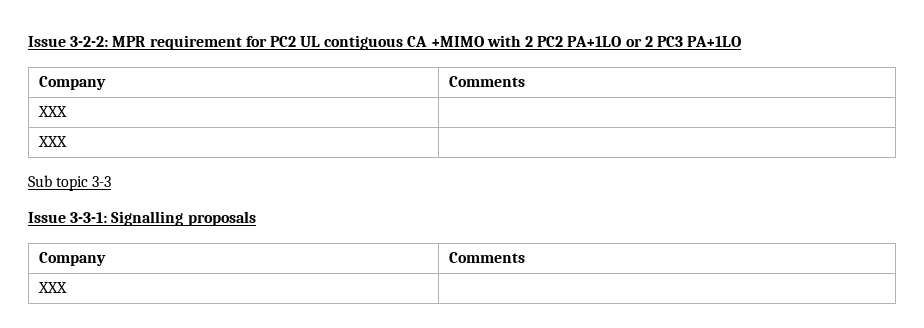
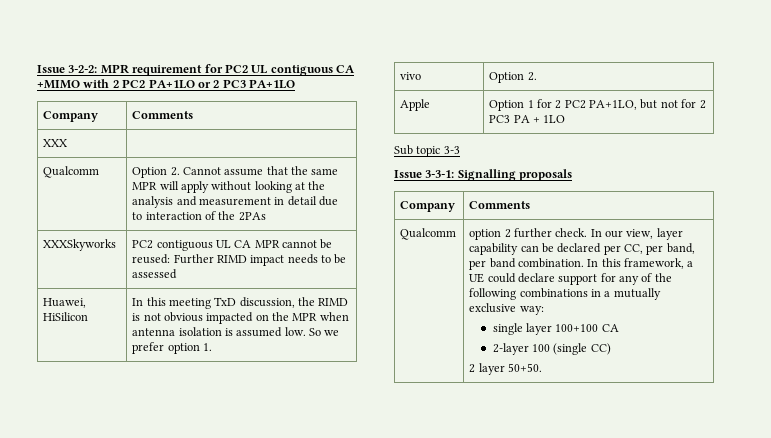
[38,136,68,147] XXX | -> [43,166,100,178] [132,166,339,178] [132,181,326,193] [132,196,339,208] [132,211,266,221] [43,239,117,251] [132,239,333,251] [132,254,347,266] [132,269,178,279] [43,298,87,308] [43,312,89,321] [132,297,349,309] [132,312,349,324] [132,327,340,337] [132,342,212,354] [400,72,422,80] [489,72,537,83] [400,99,431,111] [489,99,706,111] [489,115,566,123] Qualcomm | Option 2. Cannot assume that the same MPR will apply without looking at the analysis and measurement in detail due to interaction of the 2PAs // XXXSkyworks | PC2 contiguous UL CA MPR cannot be reused: Further RIMD impact needs to be assessed // Huawei, HiSilicon | In this meeting TxD discussion, the RIMD is not obvious impacted on the MPR when antenna isolation is assumed low. So we prefer option 1. // vivo | Option 2. // Apple | Option 1 for 2 PC2 PA+1LO, but not for 2 PC3 PA + 1LO
[38,282,68,293] XXX | -> [400,228,457,240] [469,228,683,240] [469,243,695,255] [469,258,694,270] [469,273,672,285] [469,288,661,300] [469,303,544,315] [492,323,619,335] [492,343,611,355] [469,363,542,375] Qualcomm | option 2 further check. In our view, layer capability can be declared per CC, per band, per band combination. In this framework, a UE could declare support for any of the following combinations in a mutually exclusive way: // single layer 100+100 CA // 2-layer 100 (single CC) // 2 layer 50+50.

